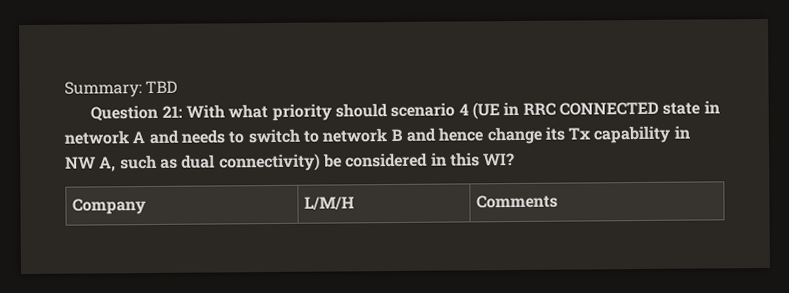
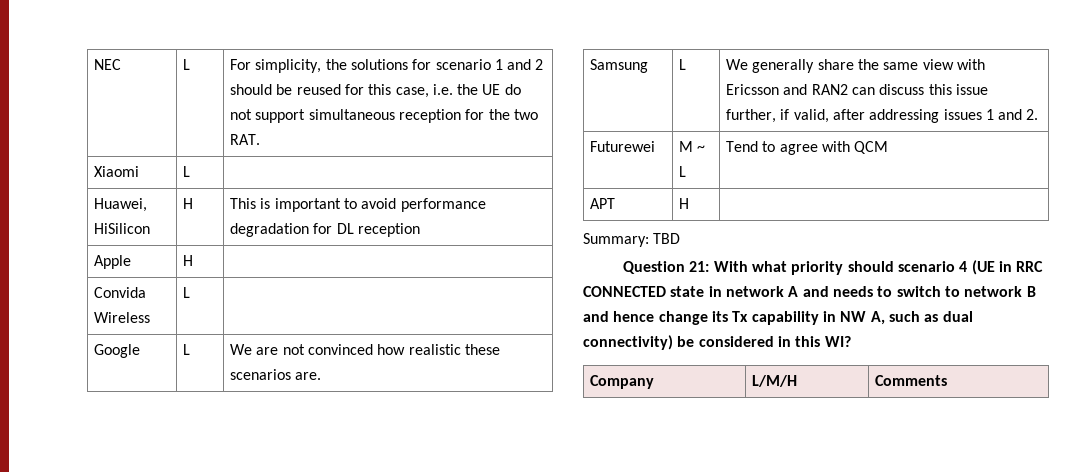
(64, 89) none -> [93,59,121,70] [182,59,190,70] [229,59,544,73] [229,84,521,98] [229,109,538,123] [229,134,260,145] [93,166,139,177] [182,166,190,177] [93,198,147,212] [93,223,150,234] [182,198,193,209] [229,198,486,212] [229,223,420,237] [93,255,131,269] [182,255,193,266] [93,287,146,298] [93,312,150,323] [182,287,190,298] [93,344,140,358] [182,344,190,355] [229,344,500,355] [229,369,322,380] [589,59,648,73] [678,59,686,70] [725,59,985,73] [725,84,988,95] [725,109,1039,123] [589,141,655,152] [678,141,706,152] [678,166,686,177] [725,141,889,155] [589,198,615,209] [678,198,689,209] NEC | L | For simplicity, the solutions for scenario 1 and 2 should be reused for this case, i.e. the UE do not support simultaneous reception for the two RAT. // Xiaomi | L | // Huawei, HiSilicon | H | This is important to avoid performance degradation for DL reception // Apple | H | // Convida Wireless | L | // Google | L | We are not convinced how realistic these scenarios are. // Samsung | L | We generally share the same view with Ericsson and RAN2 can discuss this issue further, if valid, after addressing issues 1 and 2. // Futurewei | M ~ L | Tend to agree with QCM // APT | H | //

